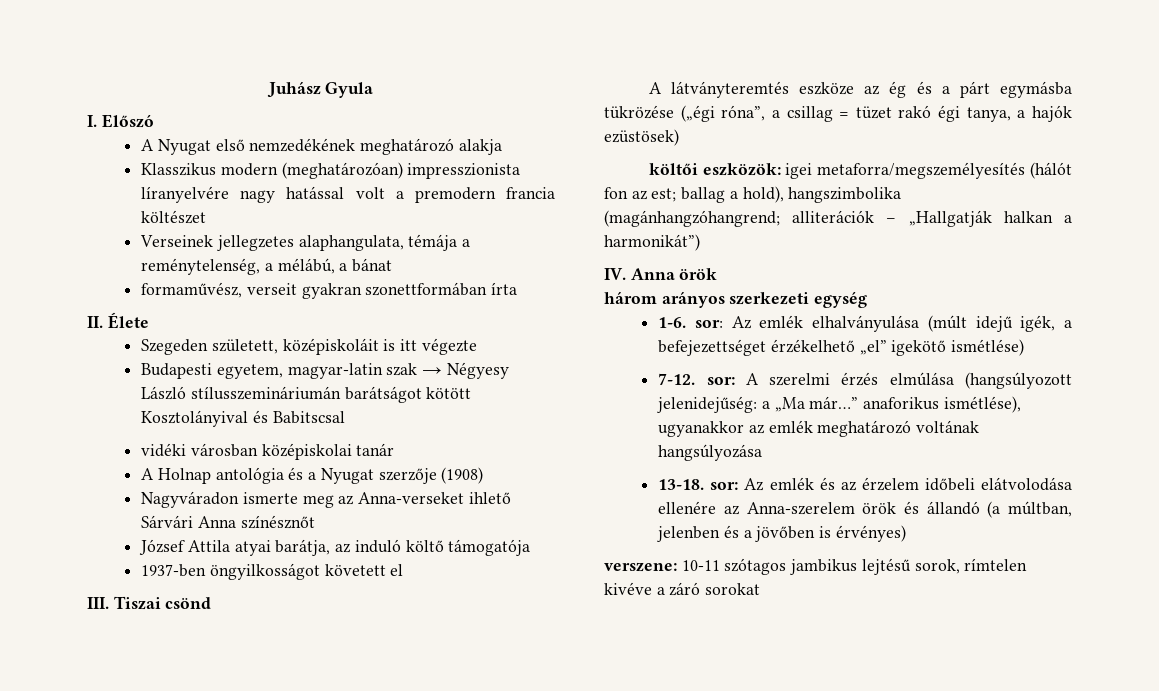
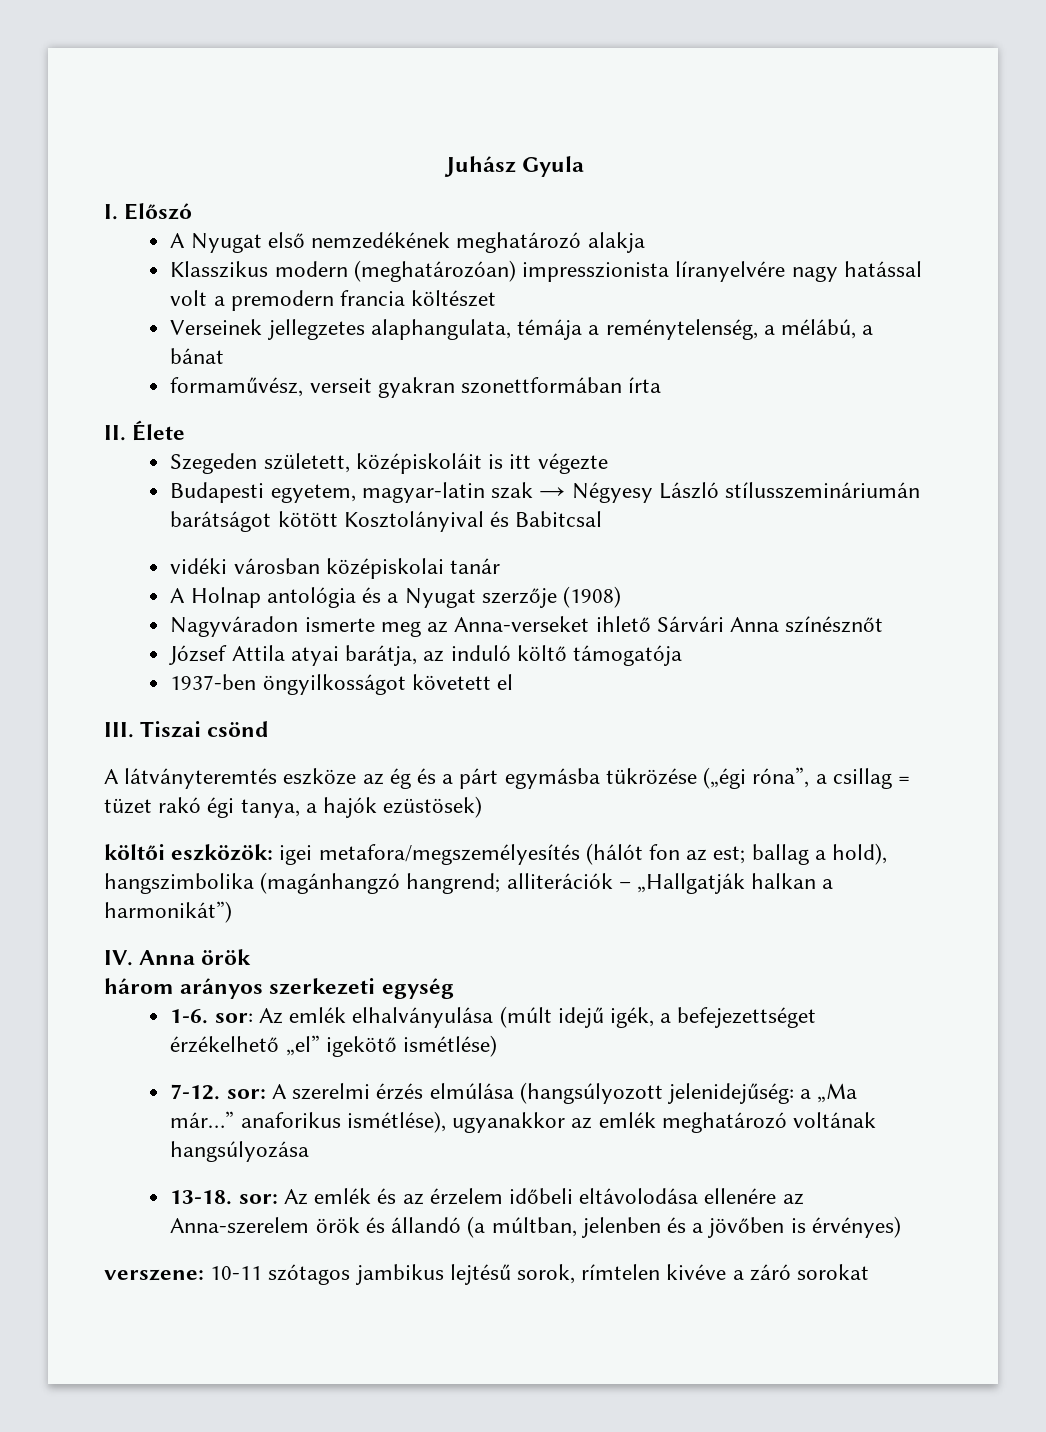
[272,411,345,424] Babitscsal -> [515,511,603,527] Babitcsal
[817,162,1026,179] metaforra/megszemélyesítés -> [318,844,580,865] metafora/megszemélyesítés
[604,210,780,227] (magánhangzóhangrend; -> [260,872,501,894] (magánhangzó hangrend;
[981,477,1072,491] elátvolodása -> [579,1188,699,1204] eltávolodása

